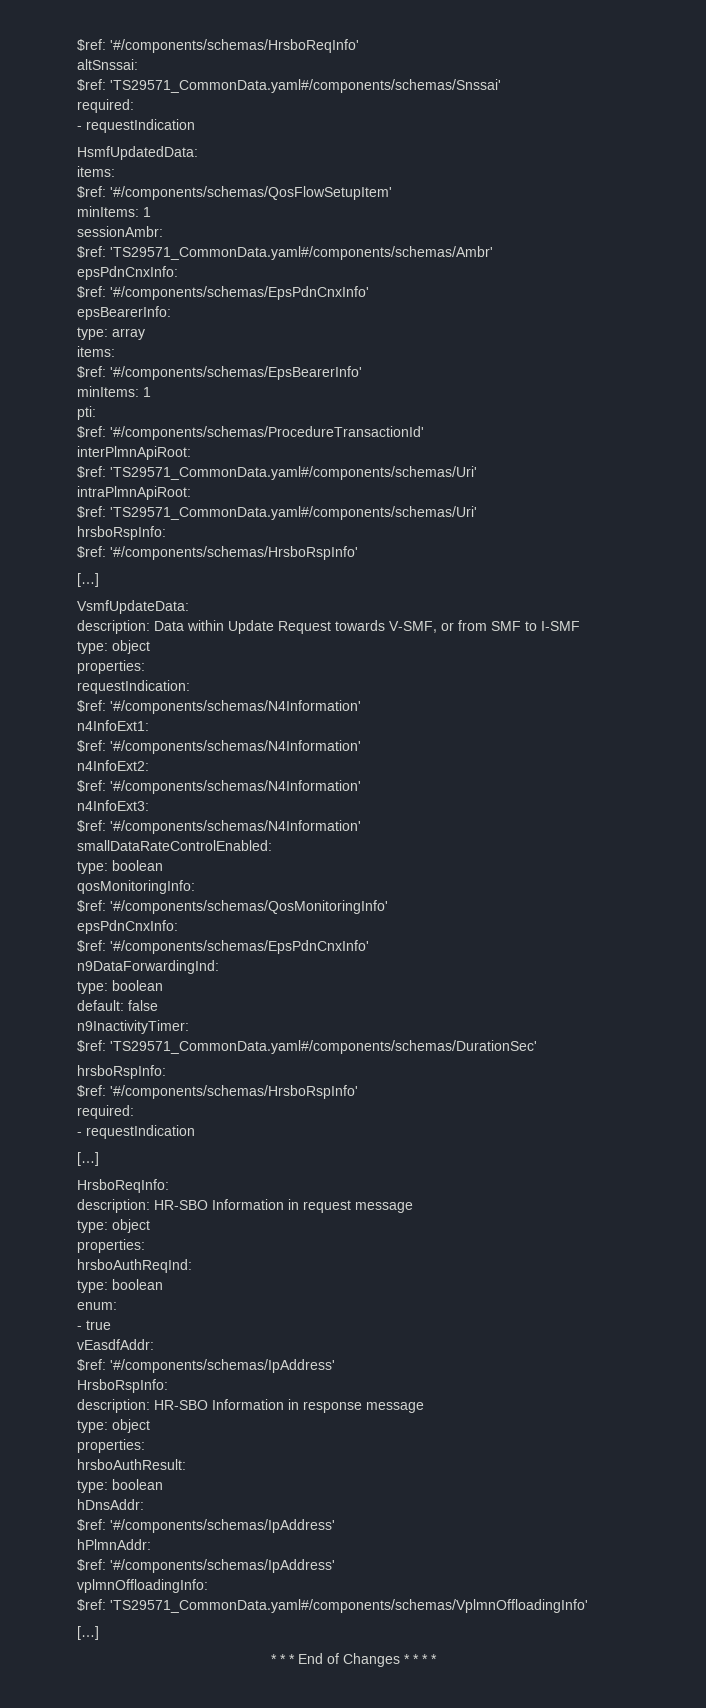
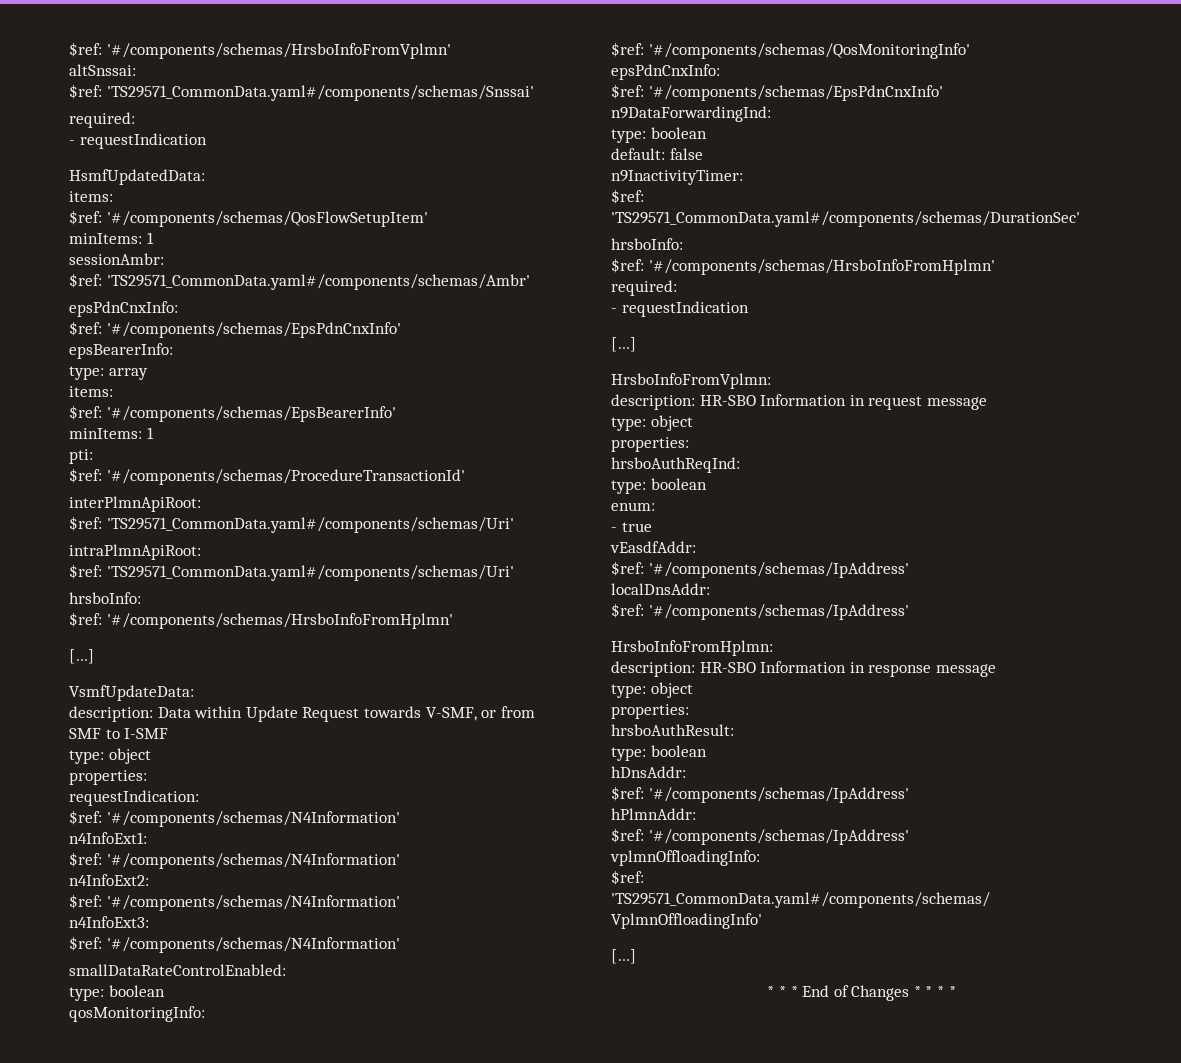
[77,39,359,53] $ref: '#/components/schemas/HrsboReqInfo' -> [69,42,451,59] $ref: '#/components/schemas/HrsboInfoFromVplmn'
[77,526,166,540] [77,546,358,560] hrsboRspInfo: // $ref: '#/components/schemas/HrsboRspInfo' -> [69,592,141,604] [69,612,453,629] hrsboInfo: // $ref: '#/components/schemas/HrsboInfoFromHplmn'
[77,1065,166,1079] [77,1085,358,1099] hrsboRspInfo: // $ref: '#/components/schemas/HrsboRspInfo' -> [611,238,683,250] [611,258,995,275] hrsboInfo: // $ref: '#/components/schemas/HrsboInfoFromHplmn'
[77,1179,169,1193] HrsboReqInfo: -> [611,373,771,389] HrsboInfoFromVplmn:
[77,1379,168,1393] HrsboRspInfo: -> [611,583,710,595] [611,603,909,620] [611,640,773,656] localDnsAddr: // $ref: '#/components/schemas/IpAddress' // HrsboInfoFromHplmn:

